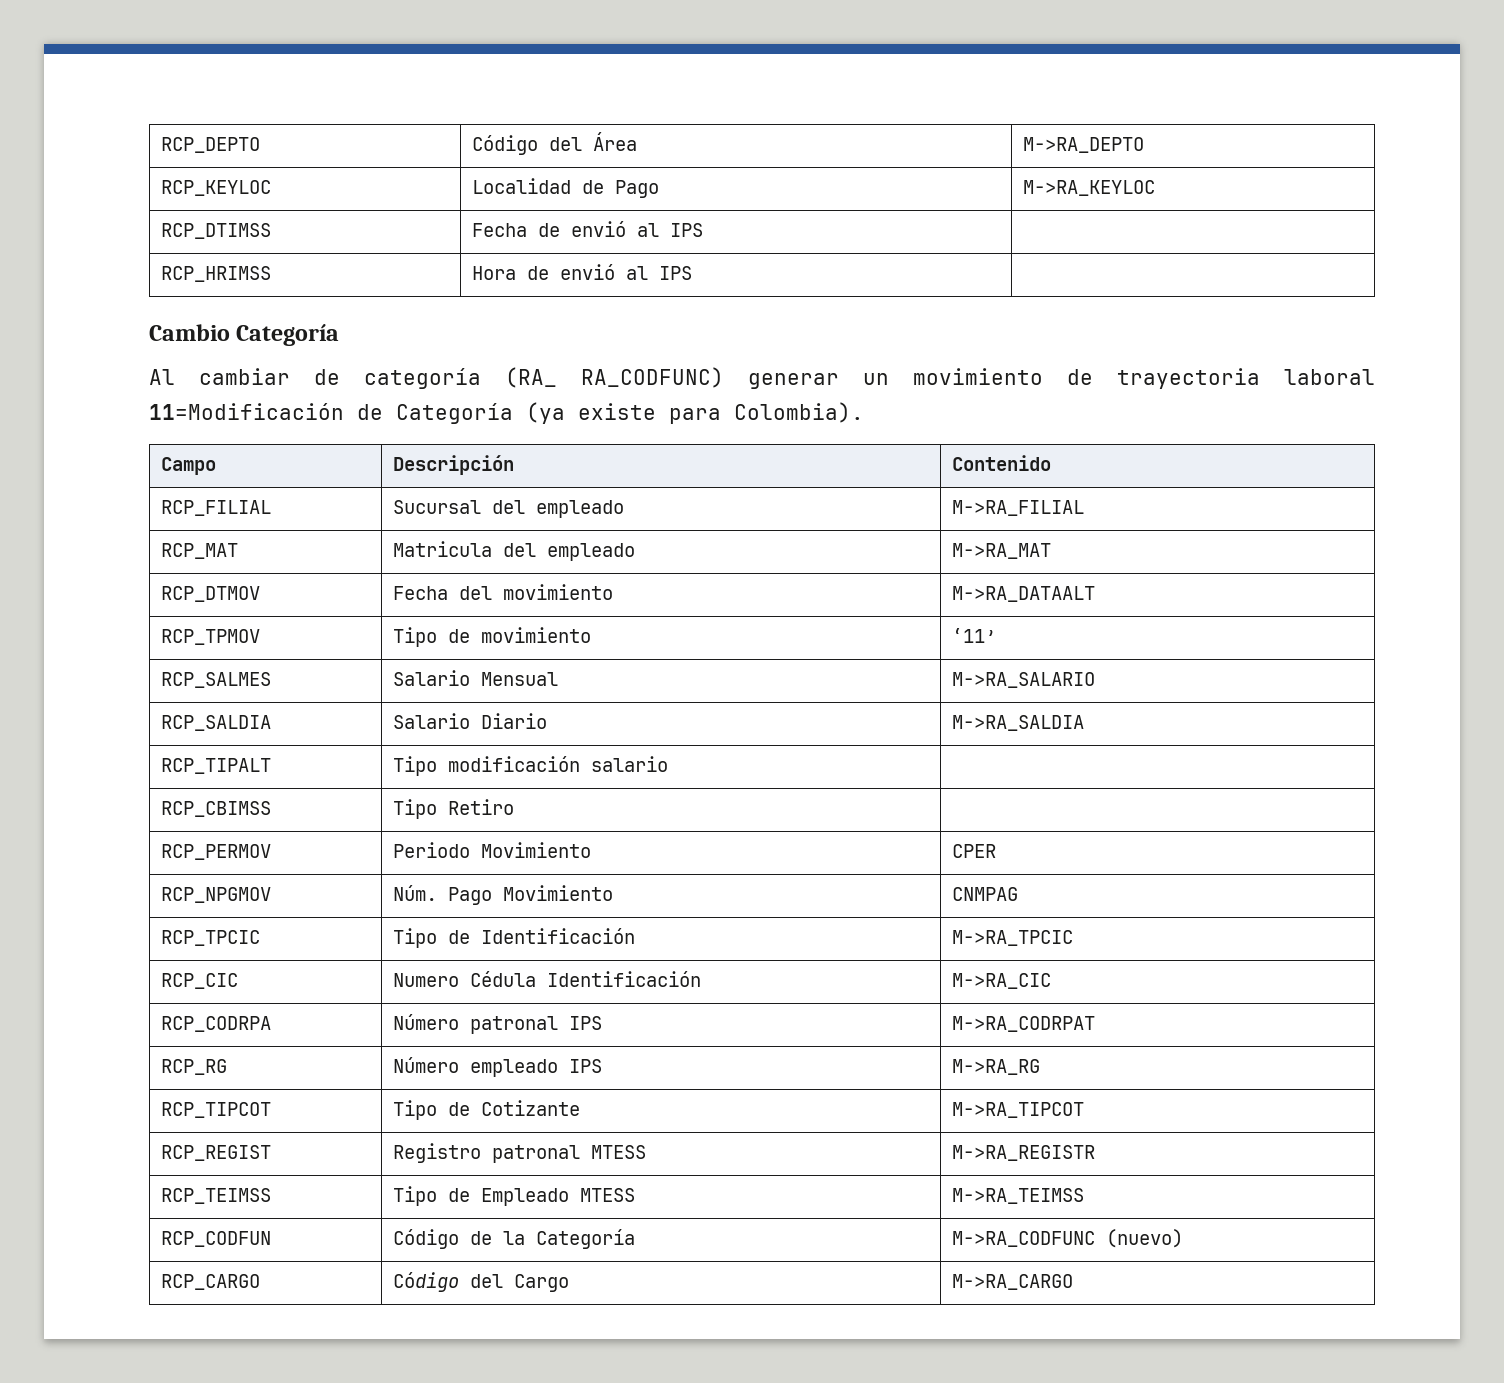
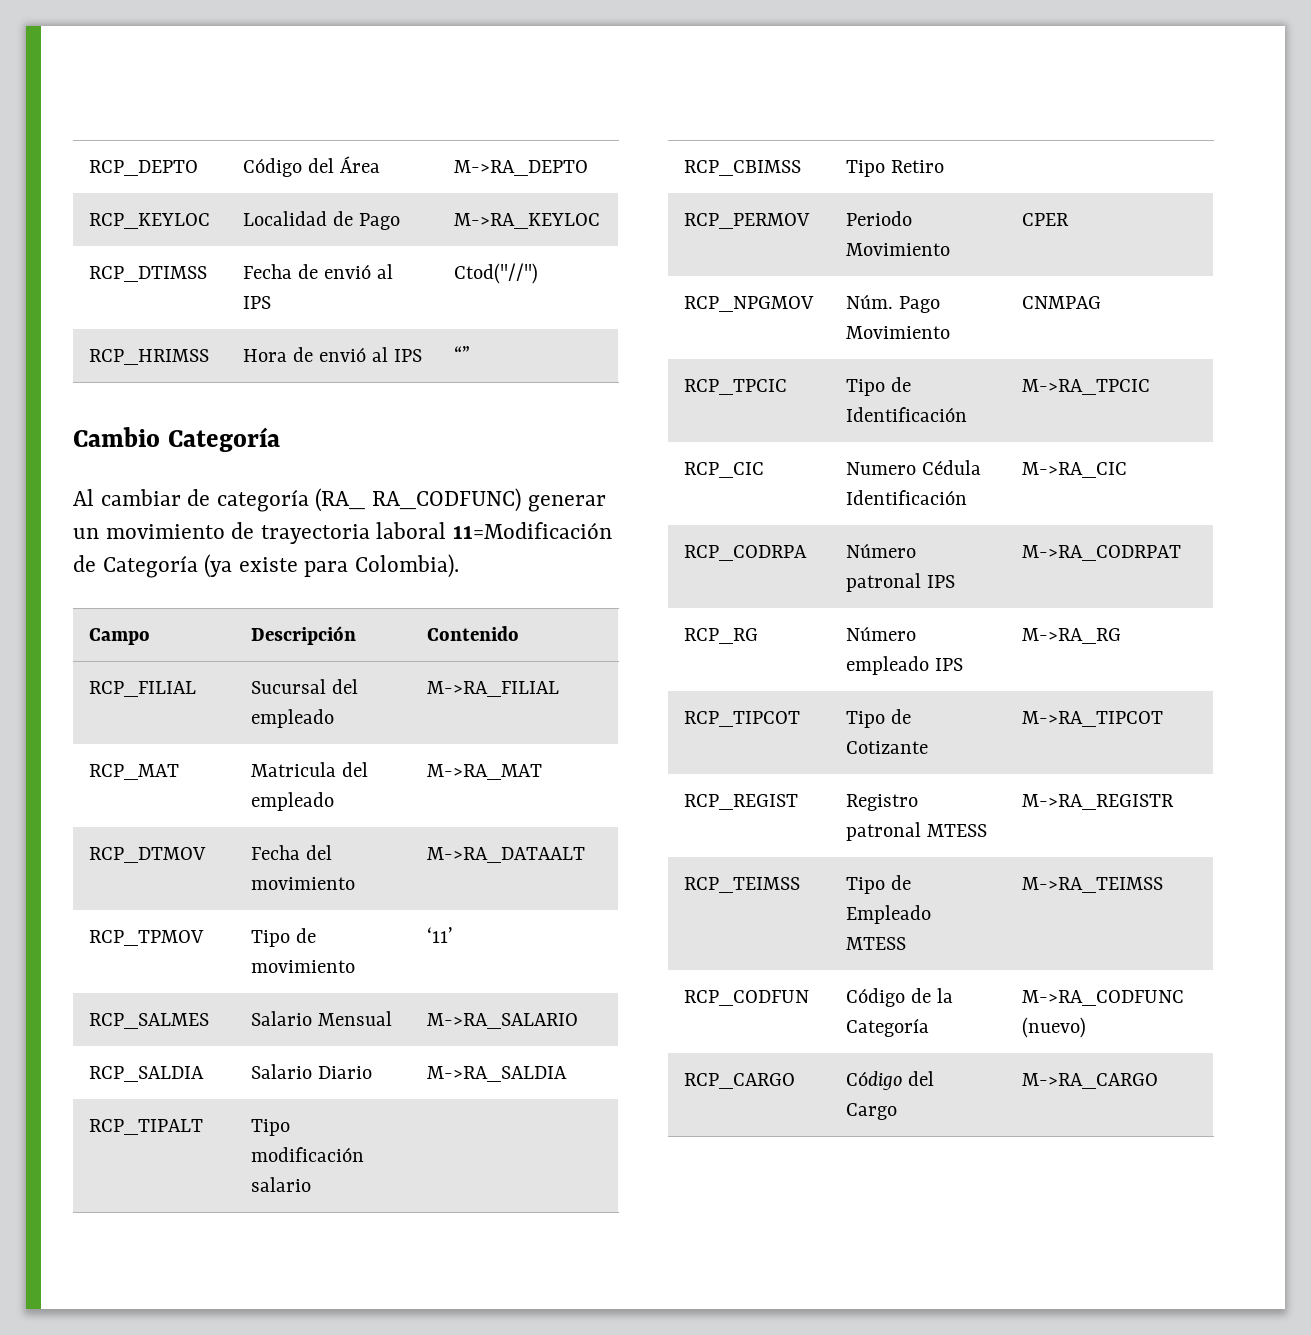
(703, 230) none -> [454,263,539,284] Ctod("//")
(692, 273) none -> [454,346,471,362] “”

